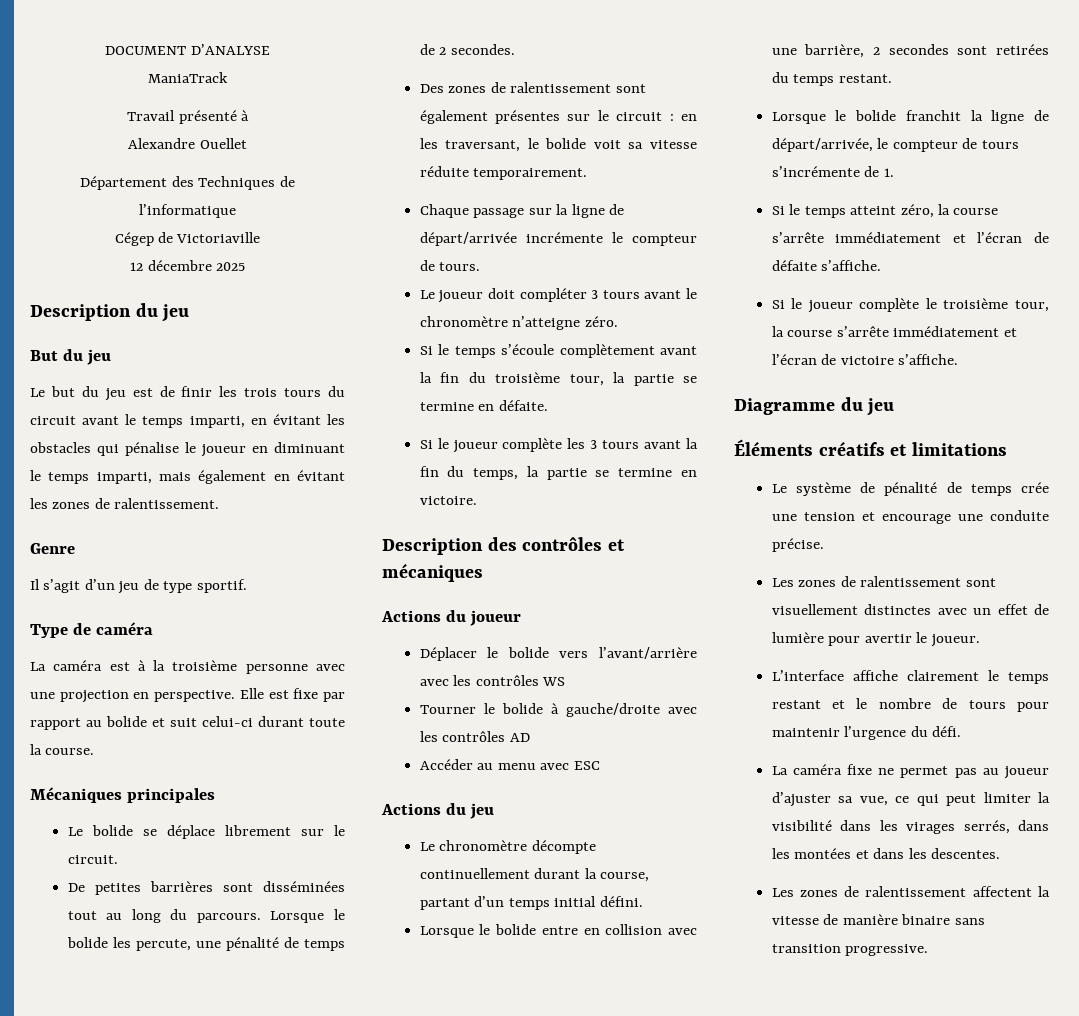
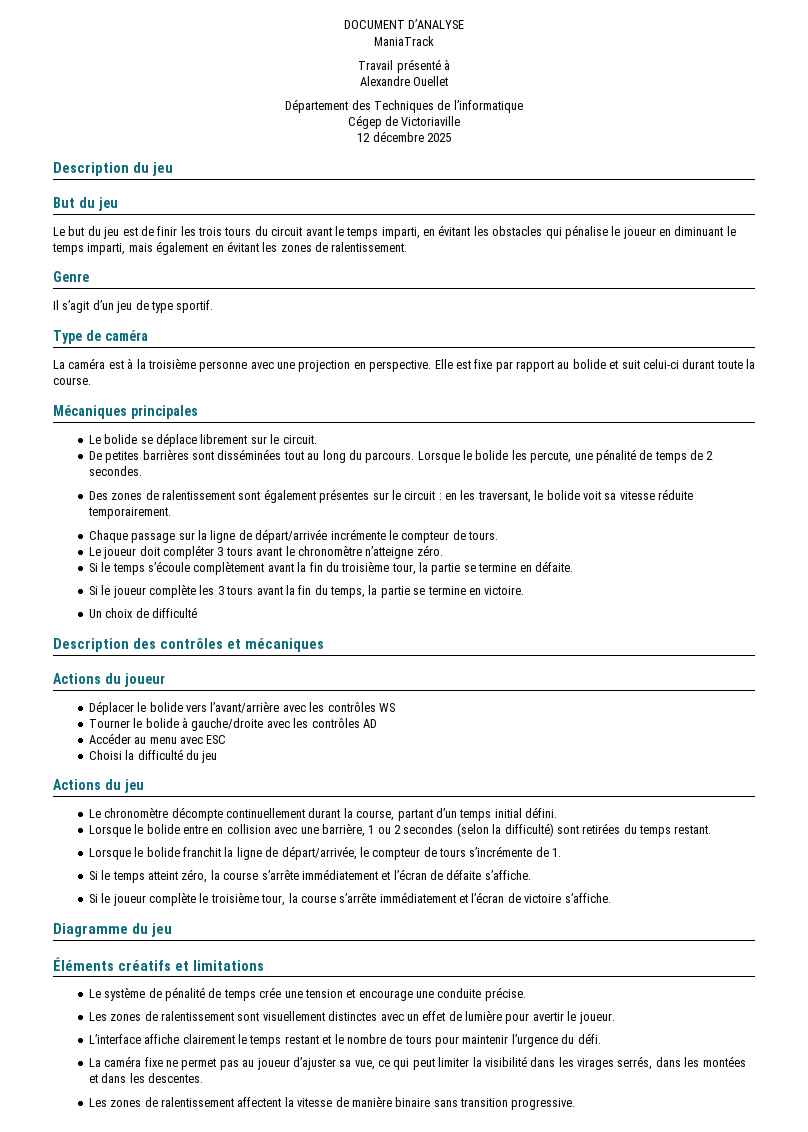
(477, 500) none -> [88,607,198,618] // Un choix de difficulté
(600, 765) none -> [88,749,218,763] // Choisi la difficulté du jeu
[873,44,949,55] 2 secondes -> [368,823,554,837] 1 ou 2 secondes (selon la difficulté)

